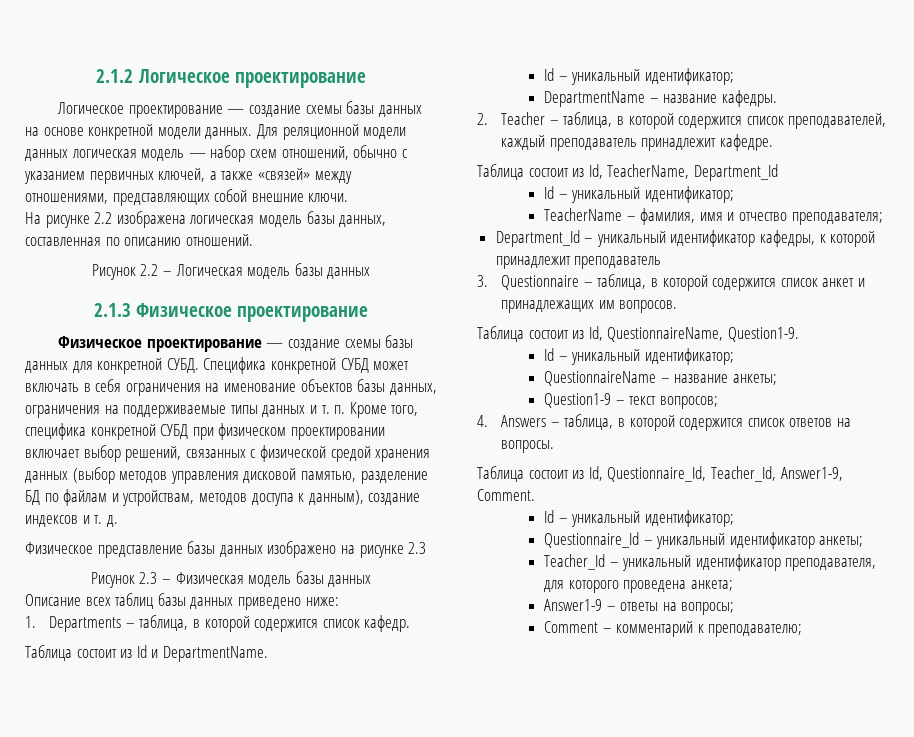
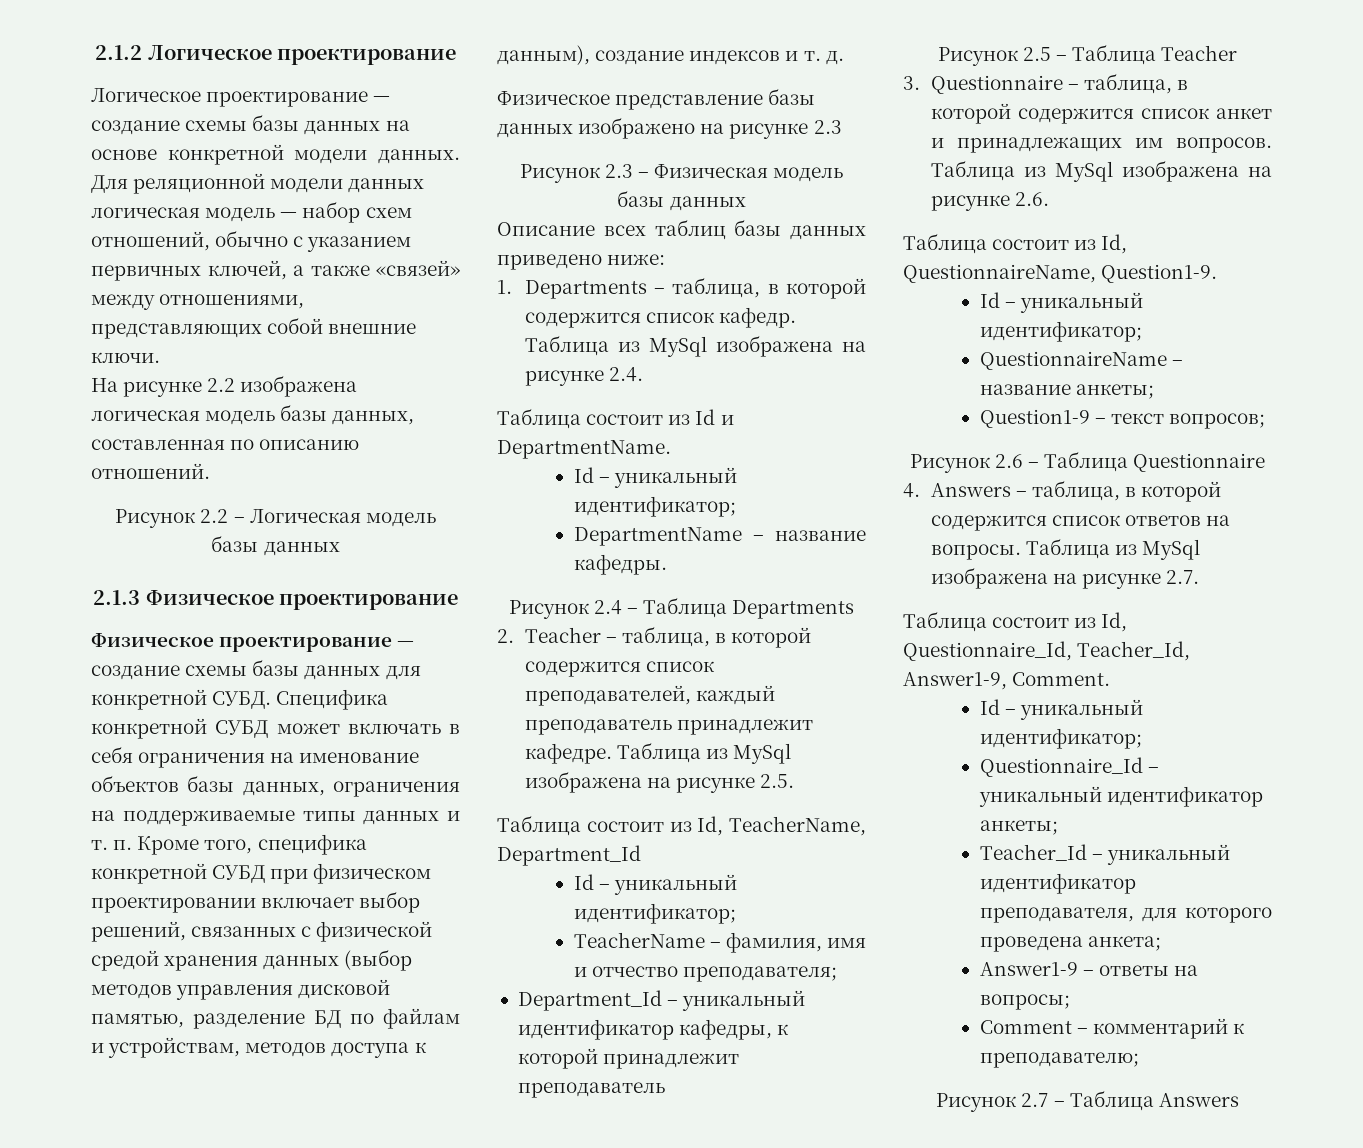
(411, 623) none -> [524,335,866,357] [524,367,643,386] Таблица из MySql изображена на рисунке 2.4.
(777, 98) none -> [508,597,855,619] // Рисунок 2.4 – Таблица Departments
(773, 142) none -> [616,742,792,764] [524,771,795,793] Таблица из MySql изображена на рисунке 2.5.
(662, 262) none -> [937,44,1238,66] // Рисунок 2.5 – Таблица Teacher
(678, 306) none -> [930,160,1272,182] [930,192,1049,211] Таблица из MySql изображена на рисунке 2.6.
(718, 402) none -> [909,451,1266,473] // Рисунок 2.6 – Таблица Questionnaire
(555, 446) none -> [1025,538,1201,560] [930,567,1200,589] Таблица из MySql изображена на рисунке 2.7.
(803, 630) none -> [936,1090,1239,1112] // Рисунок 2.7 – Таблица Answers

